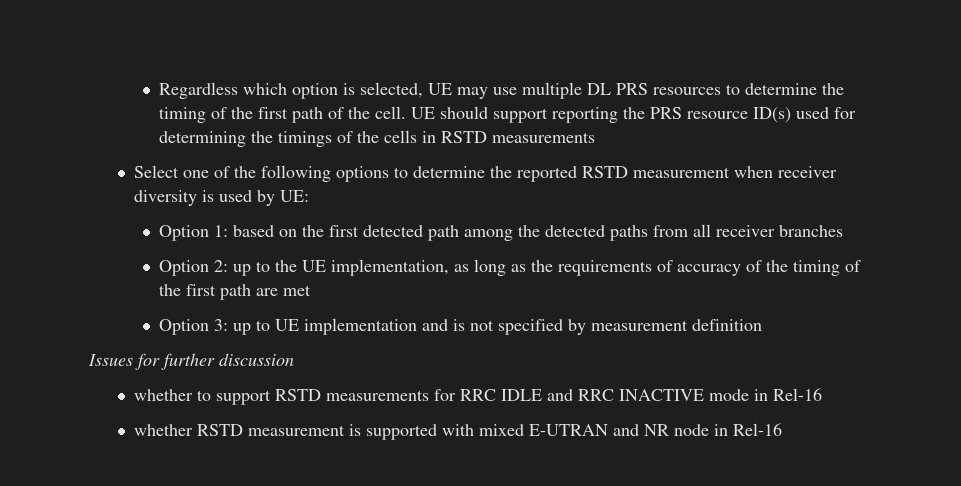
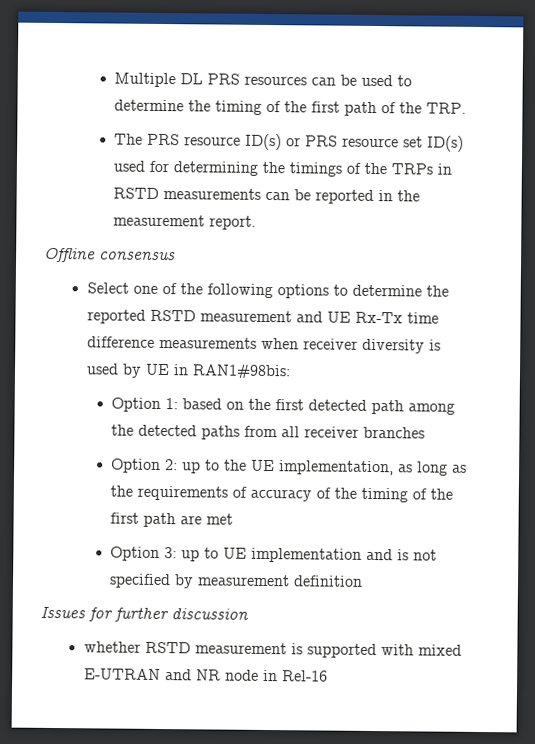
[159,82,722,99] Regardless which option is selected, UE may use multiple DL PRS resources -> [114,72,394,88] Multiple DL PRS resources can be used
[375,106,749,123] cell. UE should support reporting the PRS resource -> [426,102,467,114] [114,133,424,151] TRP. // The PRS resource ID(s) or PRS resource set
[384,130,418,143] cells -> [391,163,434,175] TRPs
(596, 137) none -> [265,189,421,205] [113,214,257,230] [44,247,176,263] can be reported in the measurement report. // Offline consensus
(730, 172) none -> [295,311,439,324] [86,336,257,349] and UE Rx-Tx time difference measurements
[279,190,309,202] UE: -> [144,363,291,380] UE in RAN1#98bis:
[133,388,822,405] // whether to support RSTD measurements for RRC IDLE and RRC INACTIVE mode in Rel-16 -> (249, 614) none

